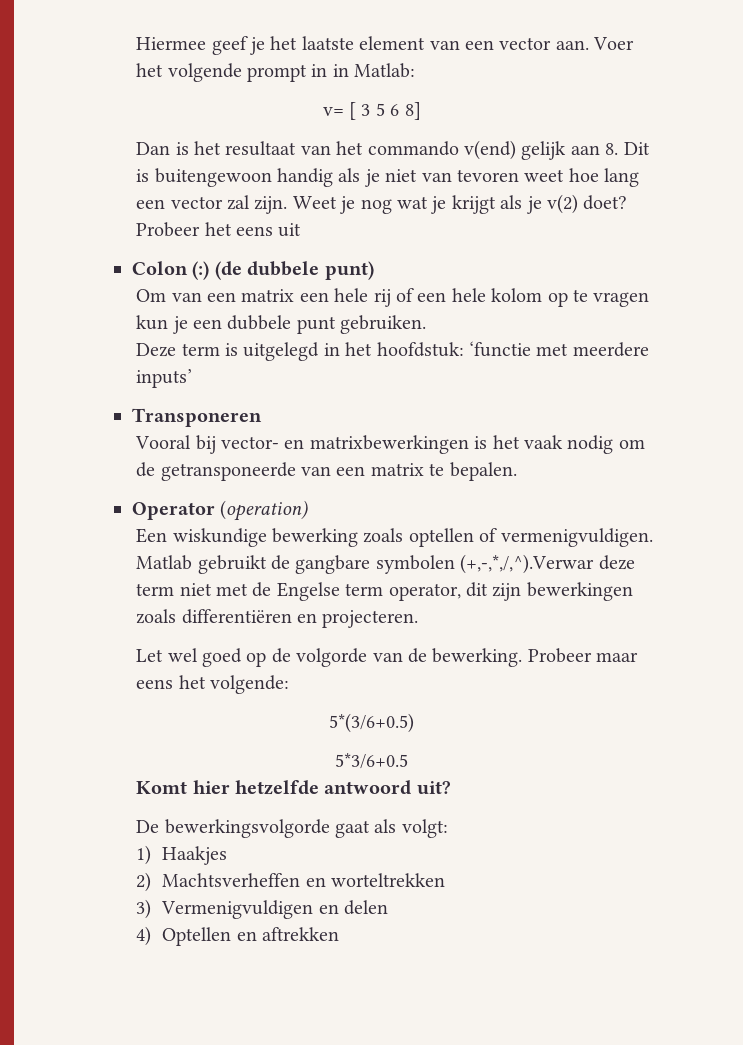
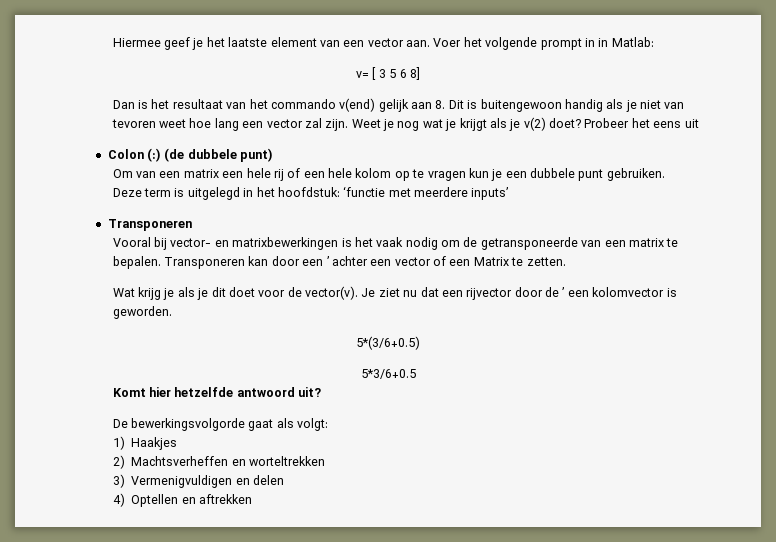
[132,500,309,521] [136,528,653,547] [136,554,635,574] [136,582,633,601] [136,609,419,628] [136,648,639,667] [136,675,289,694] // Operator (operation) // Een wiskundige bewerking zoals optellen of vermenigvuldigen. Matlab gebruikt de gangbare symbolen (+,-,*,/,^).Verwar deze term niet met de Engelse term operator, dit zijn bewerkingen zoals differentiëren en projecteren. // Let wel goed op de volgorde van de bewerking. Probeer maar eens het volgende: -> [164,256,566,269] [112,286,677,300] [112,306,172,319] Transponeren kan door een ’ achter een vector of een Matrix te zetten. // Wat krijg je als je dit doet voor de vector(v). Je ziet nu dat een rijvector door de ’ een kolomvector is geworden.

